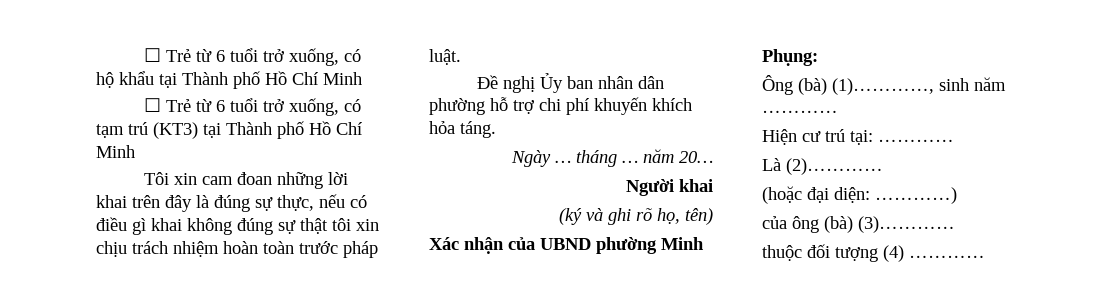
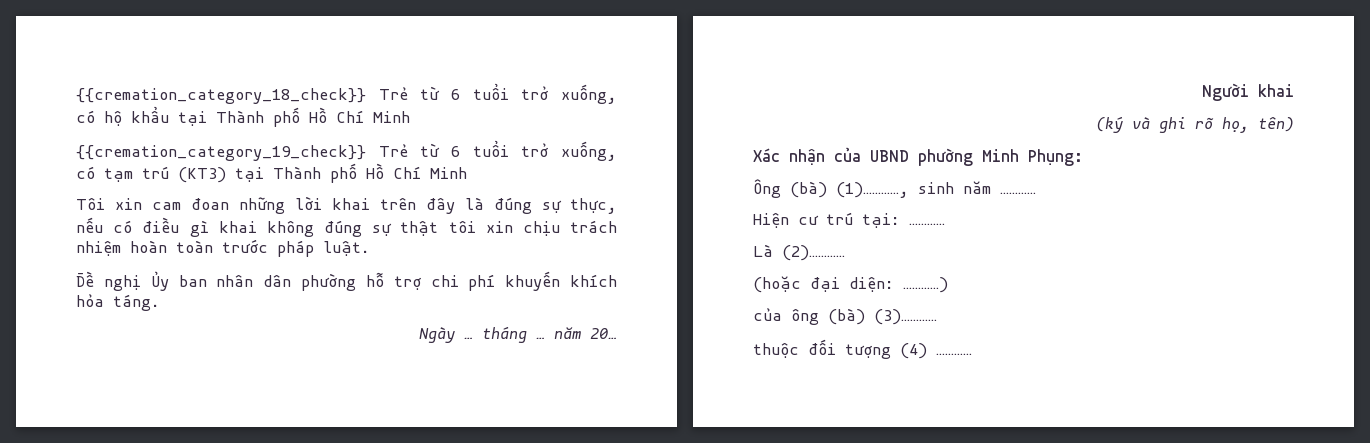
[143,48,161,62] ☐ -> [76,88,366,104] {{cremation_category_18_check}}
[143,98,161,112] ☐ -> [76,145,366,161] {{cremation_category_19_check}}

